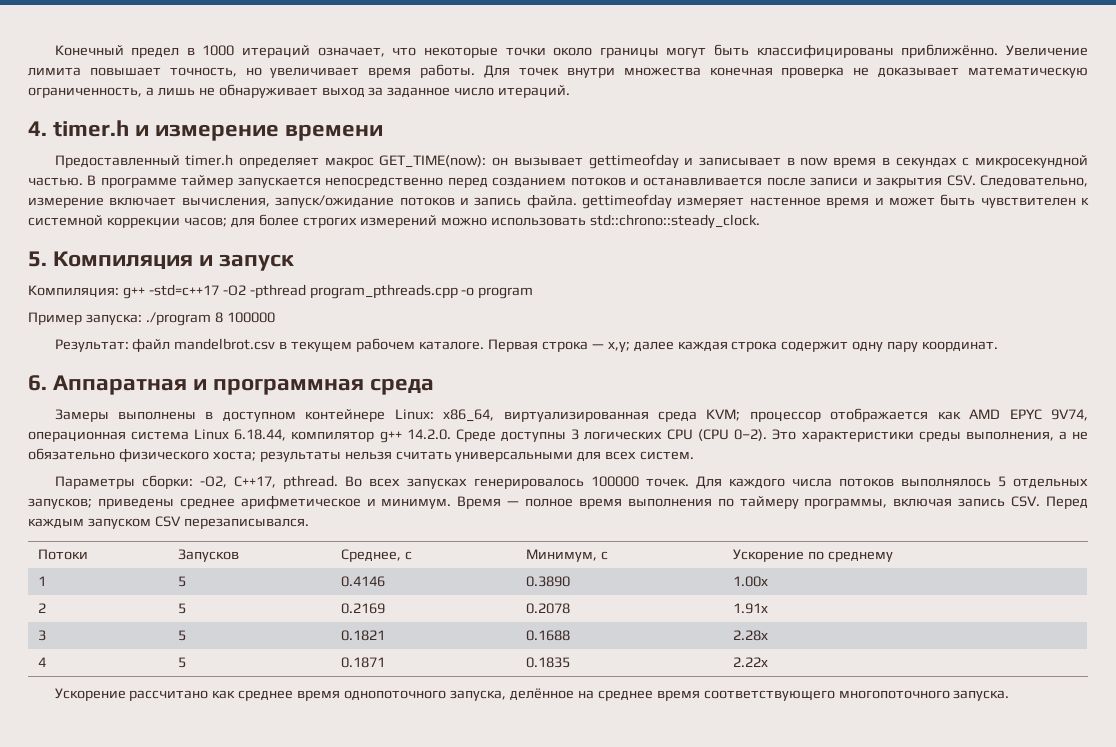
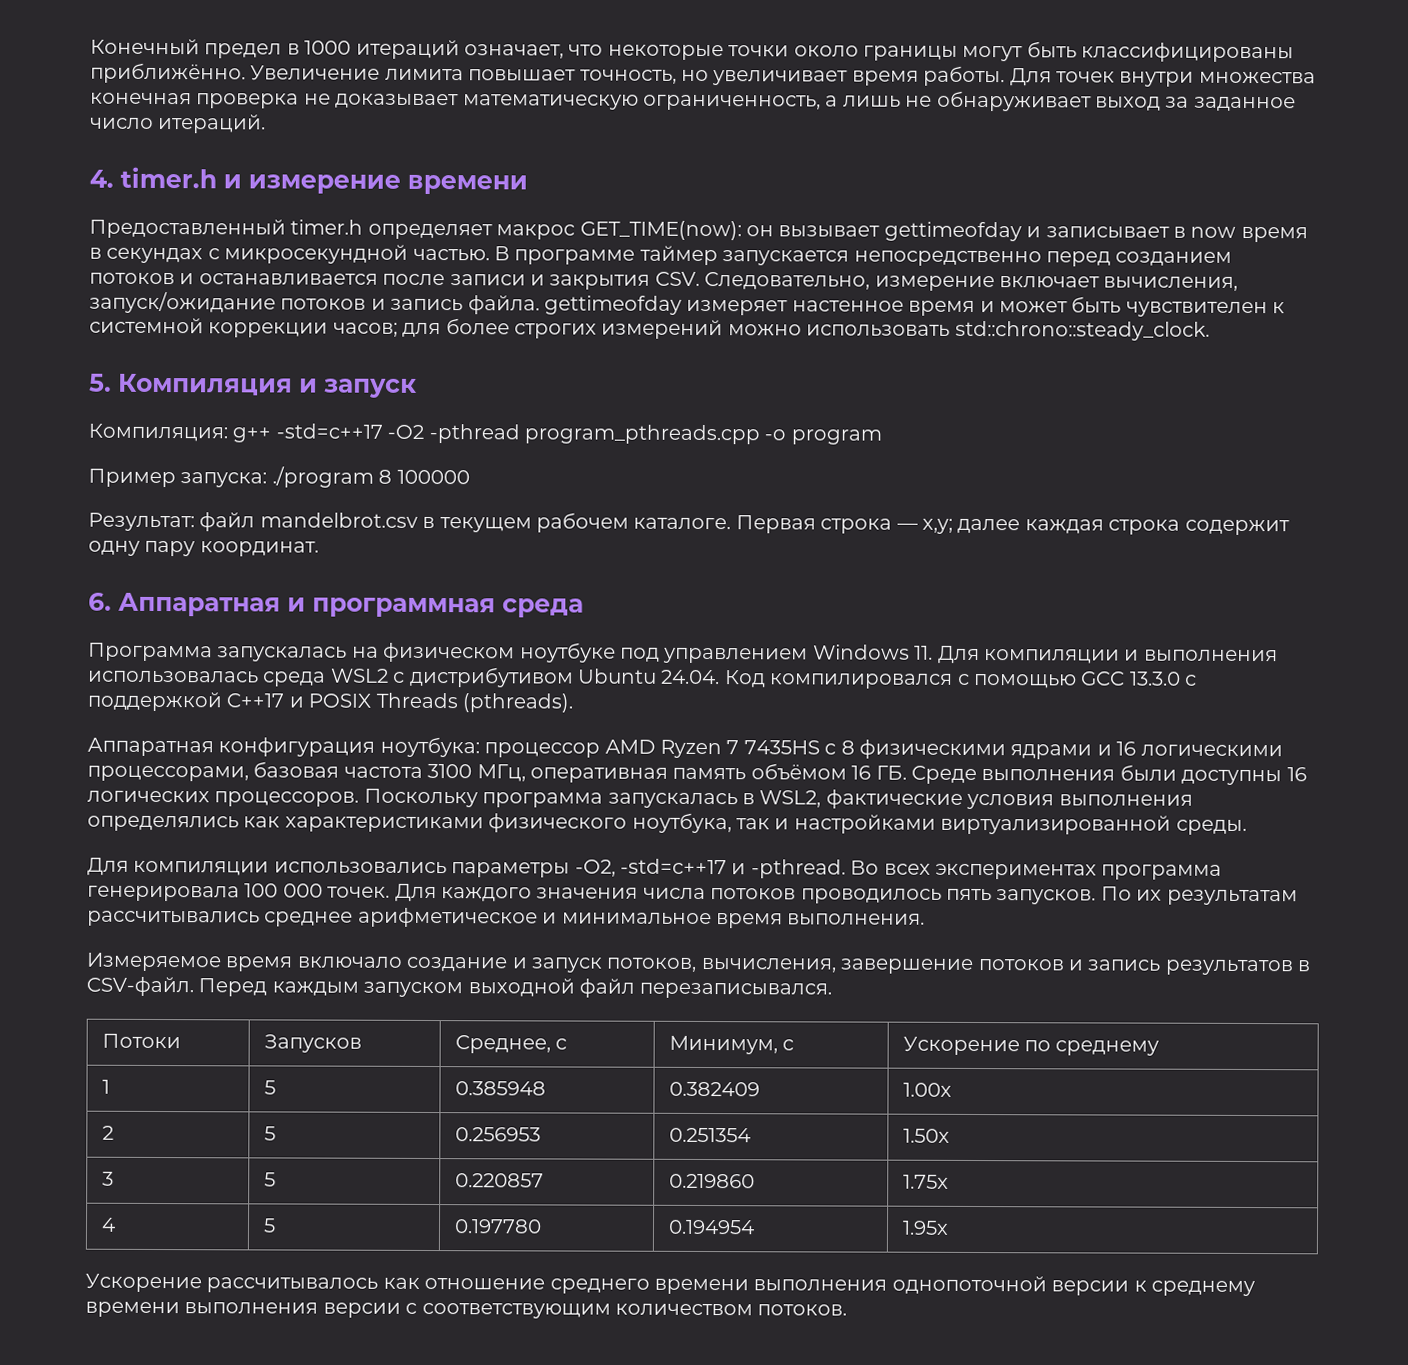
[54,408,1088,422] [28,429,1088,443] [28,448,695,462] [54,475,639,490] Замеры выполнены в доступном контейнере Linux: x86_64, виртуализированная среда KVM; процессор отображается как AMD EPYC 9V74, операционная система Linux 6.18.44, компилятор g++ 14.2.0. Среде доступны 3 логических CPU (CPU 0–2). Это характеристики среды выполнения, а не обязательно физического хоста; результаты нельзя считать универсальными для всех систем. // Параметры сборки: -O2, C++17, pthread. Во всех запусках генерировалось 100000 -> [88,642,1278,665] [87,666,1198,689] [87,691,573,713] [87,736,1283,760] [87,761,1307,786] [87,788,1193,810] [87,812,1247,835] [87,857,1223,880] [87,883,323,902] Программа запускалась на физическом ноутбуке под управлением Windows 11. Для компиляции и выполнения использовалась среда WSL2 с дистрибутивом Ubuntu 24.04. Код компилировался с помощью GCC 13.3.0 с поддержкой C++17 и POSIX Threads (pthreads). // Аппаратная конфигурация ноутбука: процессор AMD Ryzen 7 7435HS с 8 физическими ядрами и 16 логическими процессорами, базовая частота 3100 МГц, оперативная память объёмом 16 ГБ. Среде выполнения были доступны 16 логических процессоров. Поскольку программа запускалась в WSL2, фактические условия выполнения определялись как характеристиками физического ноутбука, так и настройками виртуализированной среды. // Для компиляции использовались параметры -O2, -std=c++17 и -pthread. Во всех экспериментах программа генерировала 100 000
(785, 483) none -> [536,887,639,899] значения
[900,476,1088,488] [28,495,1041,509] выполнялось 5 отдельных запусков; приведены среднее арифметическое и минимум. Время — полное время выполнения по таймеру программы, включая запись CSV. -> [800,886,1298,906] [87,907,926,929] [86,952,1311,976] [86,976,194,997] проводилось пять запусков. По их результатам рассчитывались среднее арифметическое и минимальное время выполнения. // Измеряемое время включало создание и запуск потоков, вычисления, завершение потоков и запись результатов в CSV-файл.
[154,516,181,527] CSV -> [467,978,635,998] выходной файл
[340,576,385,587] [525,576,570,587] 0.4146 | 0.3890 -> [454,1081,546,1096] [668,1081,760,1097] 0.385948 | 0.382409
[340,603,385,614] [525,603,570,614] [732,603,768,614] 0.2169 | 0.2078 | 1.91x -> [454,1127,541,1142] [668,1127,751,1143] [902,1128,950,1143] 0.256953 | 0.251354 | 1.50x
[340,630,385,641] [525,630,570,641] [732,630,768,641] 0.1821 | 0.1688 | 2.28x -> [454,1173,544,1188] [668,1173,755,1189] [902,1174,949,1189] 0.220857 | 0.219860 | 1.75x
[340,657,385,668] [525,657,570,668] [732,657,768,667] [54,688,1010,701] 0.1871 | 0.1835 | 2.22x // Ускорение рассчитано как среднее время однопоточного запуска, делённое на среднее время соответствующего многопоточного запуска. -> [453,1219,542,1234] [667,1219,755,1235] [901,1220,949,1235] [85,1273,1255,1297] [85,1301,848,1319] 0.197780 | 0.194954 | 1.95x // Ускорение рассчитывалось как отношение среднего времени выполнения однопоточной версии к среднему времени выполнения версии с соответствующим количеством потоков.

